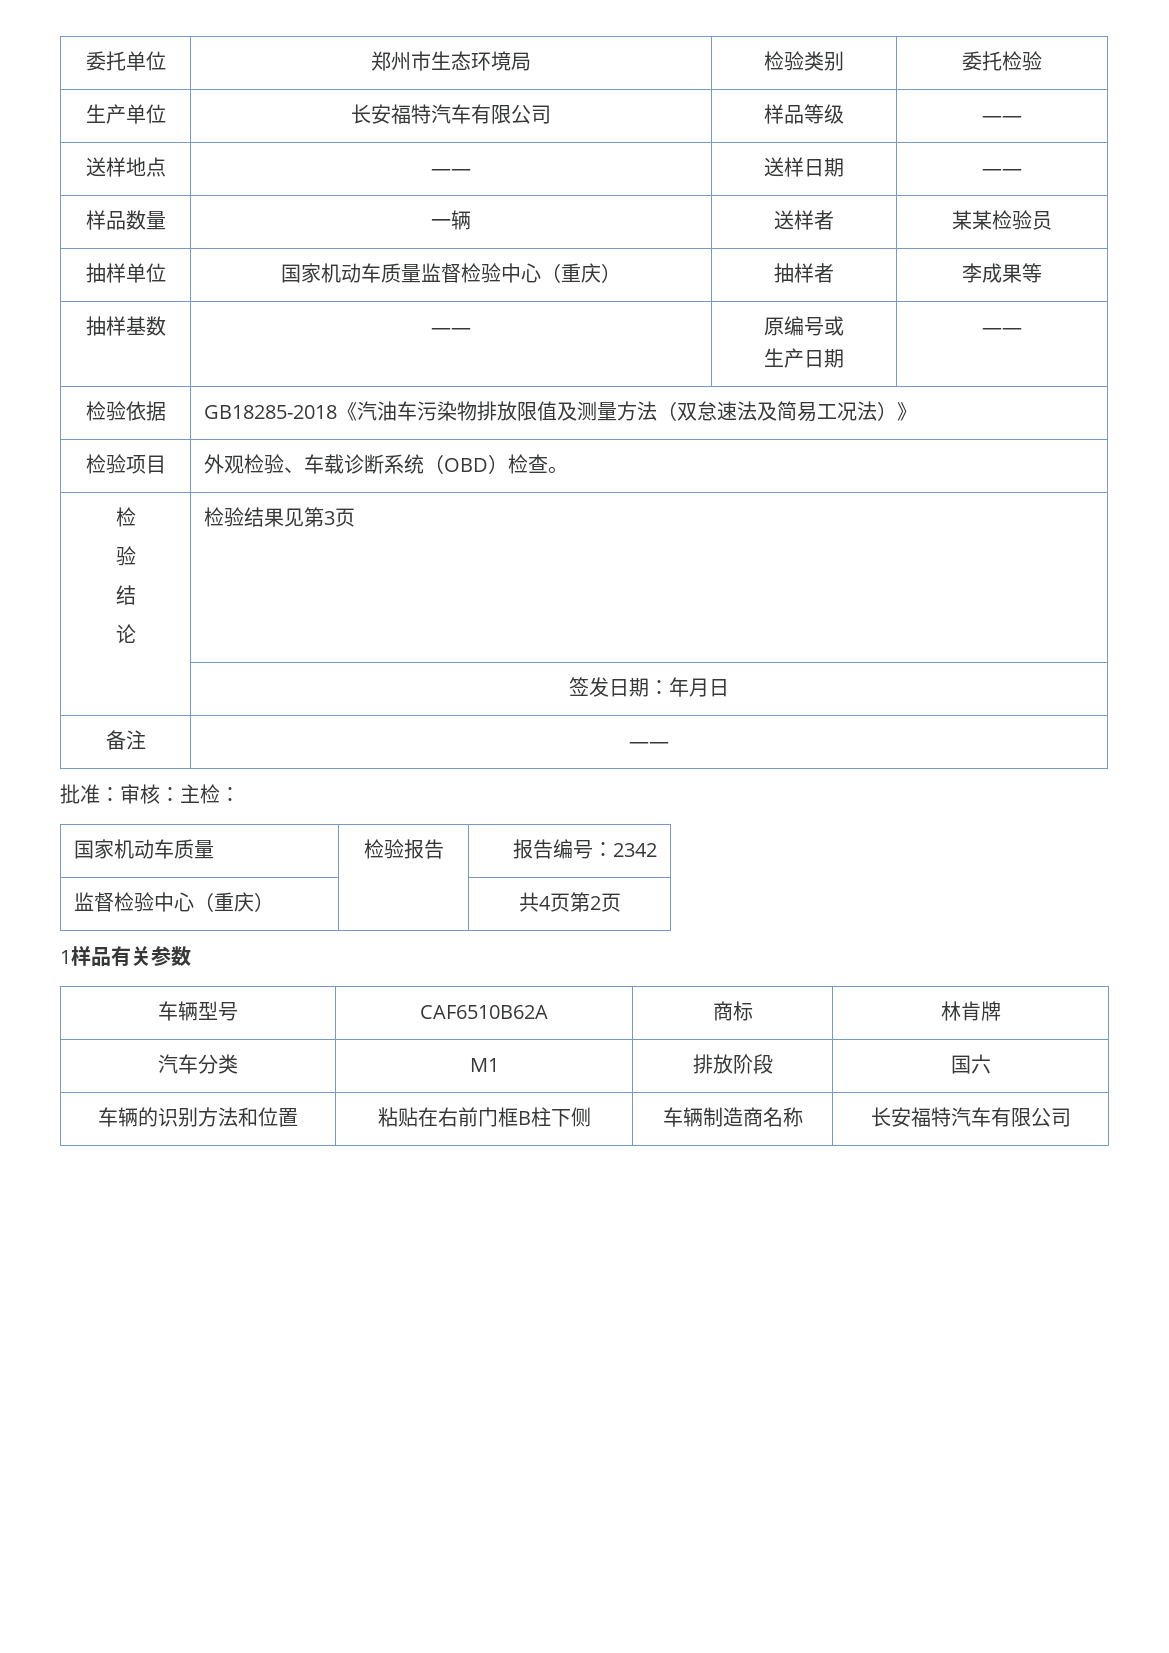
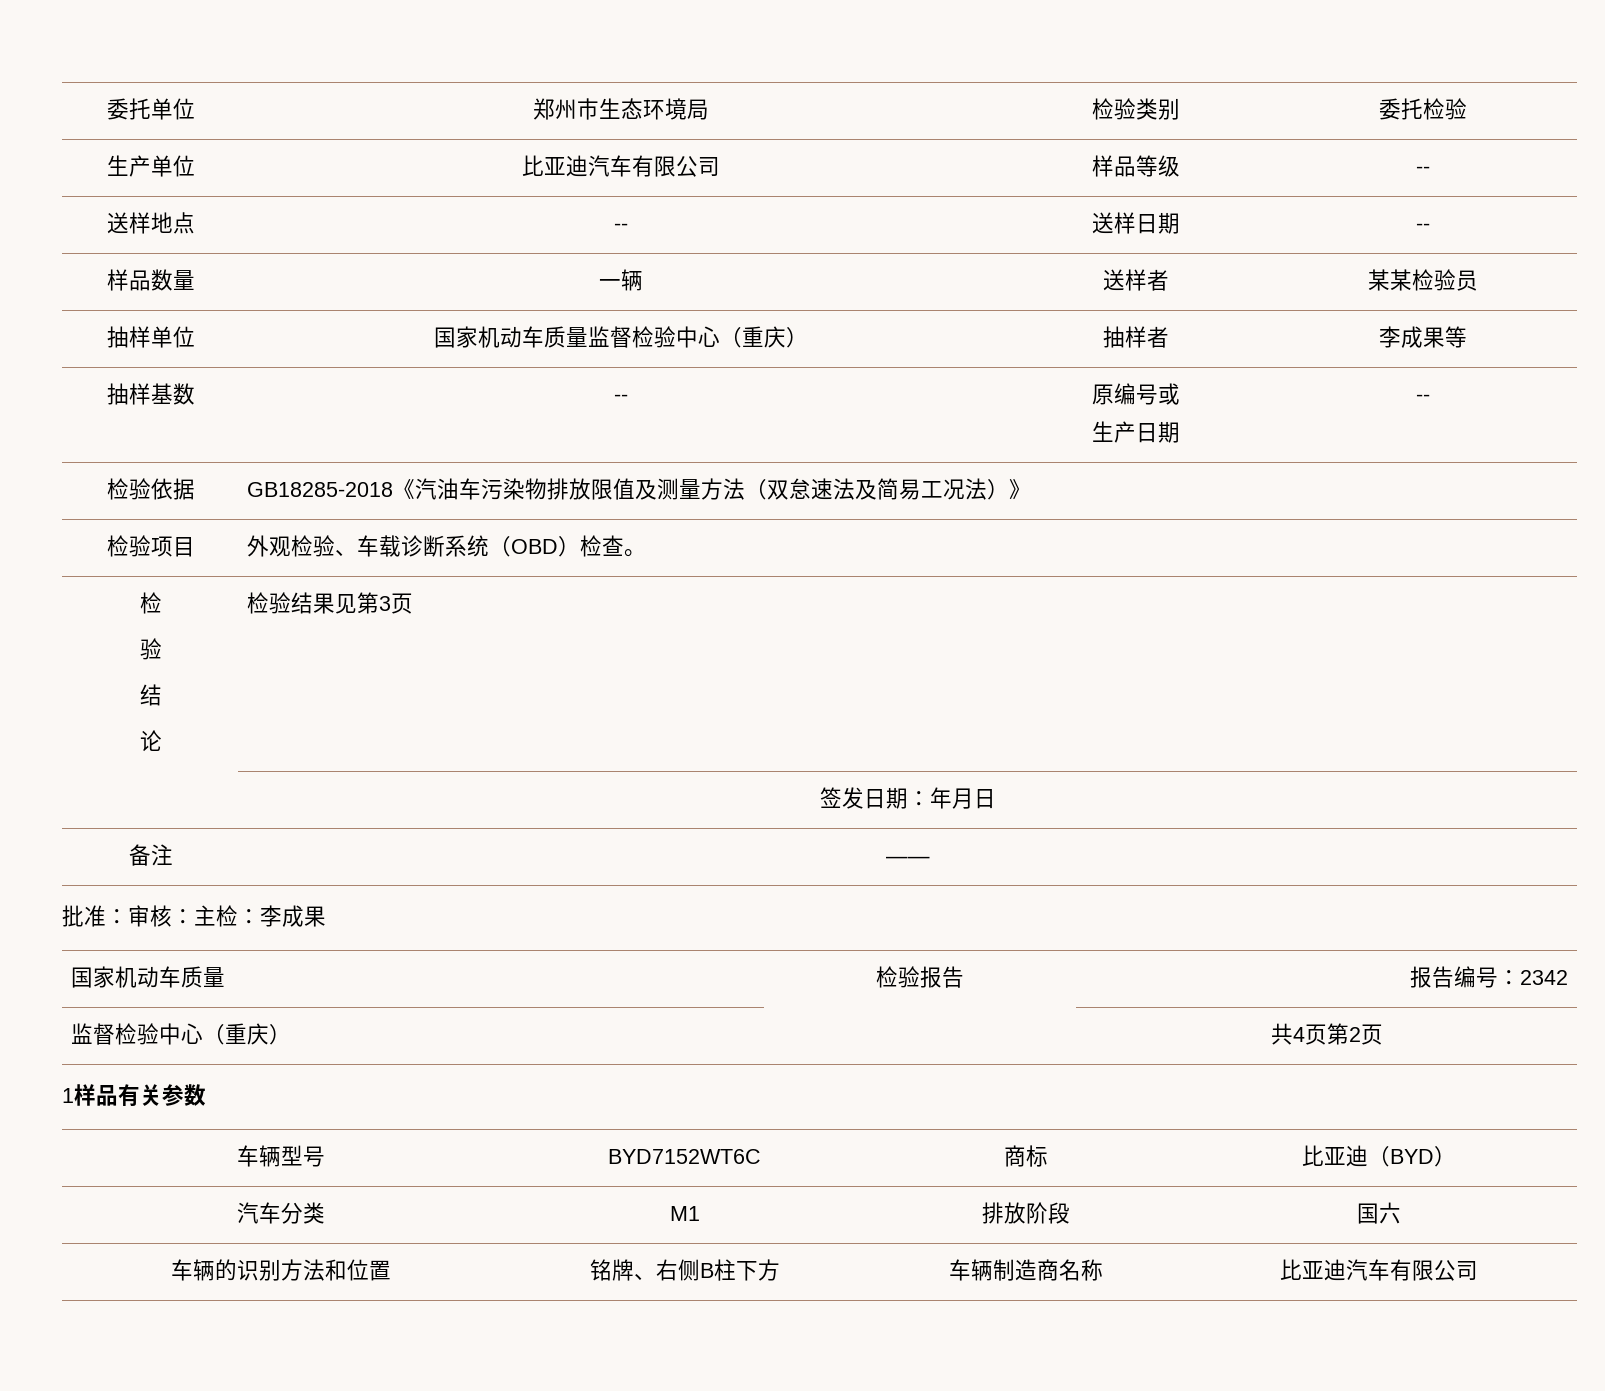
[351,104,431,124] 长安福特 -> [521,155,588,177] 比亚迪
[982,116,1022,122] —— -> [1416,166,1430,174] --
[431,169,471,175] —— -> [613,223,628,231] --
[982,169,1022,175] —— -> [1416,223,1430,231] --
[431,328,471,334] —— -> [613,394,628,402] --
[982,328,1022,334] —— -> [1416,394,1430,402] --
(240, 794) none -> [260,905,326,927] 李成果
[420,1005,548,1019] CAF6510B62A -> [608,1149,761,1164] BYD7152WT6C
[940,1001,1001,1021] 林肯牌 -> [1302,1145,1456,1167] 比亚迪（BYD）
[377,1107,518,1127] 粘贴在右前门框 -> [589,1259,700,1281] 铭牌、右侧
[570,1107,591,1127] 侧 -> [757,1259,780,1281] 方
[870,1107,951,1127] 长安福特 -> [1280,1259,1346,1281] 比亚迪

